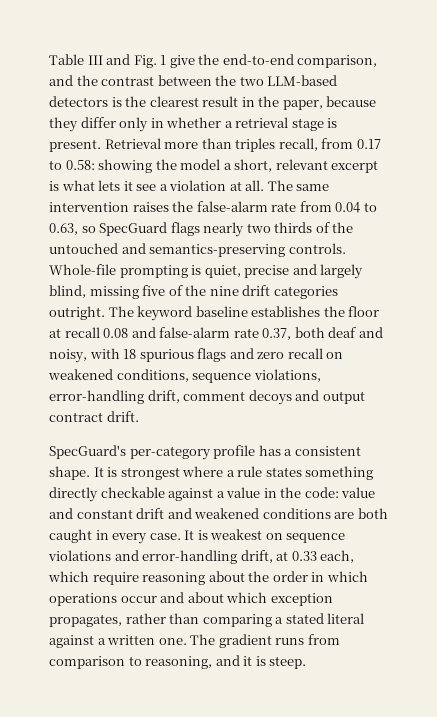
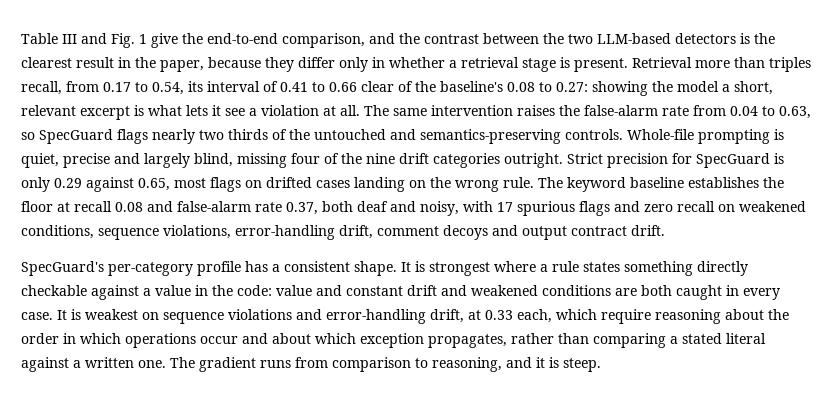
[65,160,95,170] 0.58: -> [152,81,588,95] 0.54, its interval of 0.41 to 0.66 clear of the baseline's 0.08 to 0.27:
[142,285,166,296] five -> [291,153,320,164] four
(105, 313) none -> [567,153,784,168] [21,177,534,192] Strict precision for SpecGuard is only 0.29 against 0.65, most flags on drifted cases landing on the wrong rule.
[123,349,137,359] 18 -> [497,202,513,212] 17

